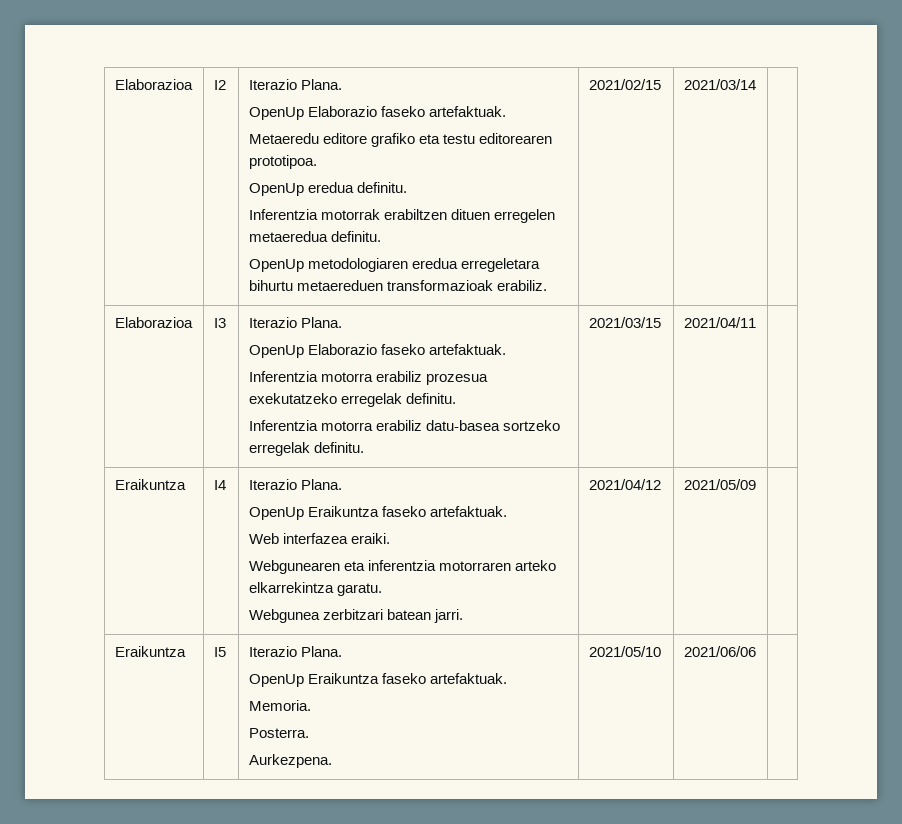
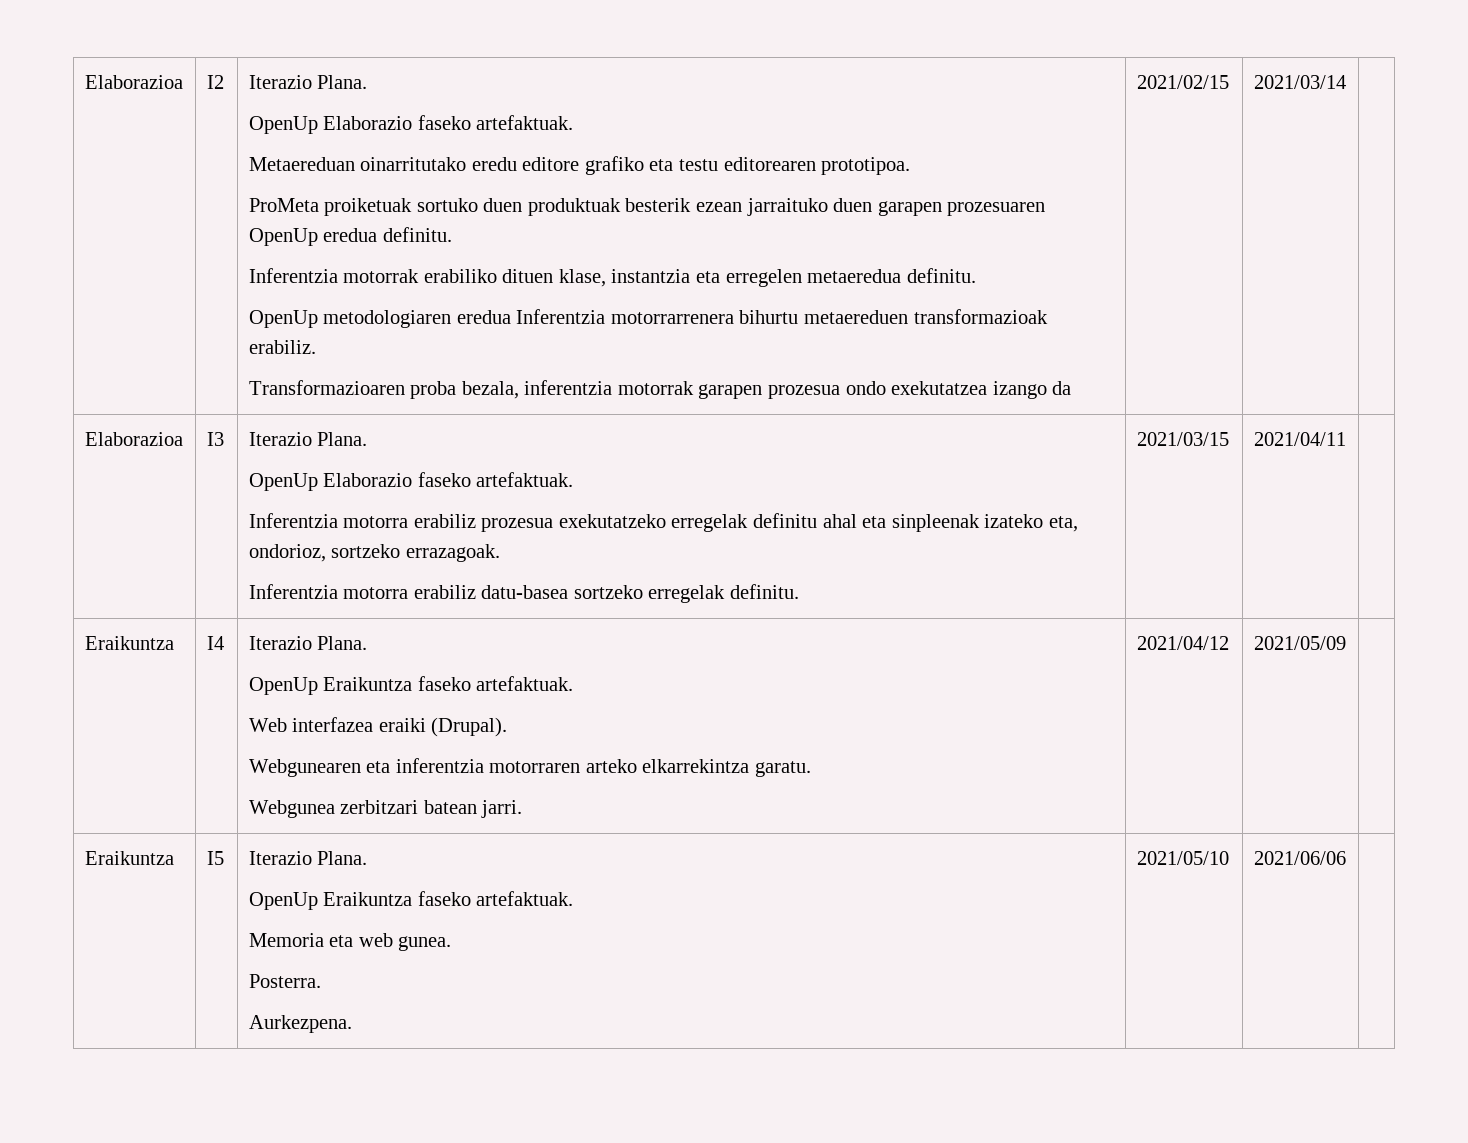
[248,133,319,144] Metaeredu -> [248,157,517,171] Metaereduan oinarritutako eredu
(317, 162) none -> [248,198,1046,216] ProMeta proiketuak sortuko duen produktuak besterik ezean jarraituko duen garapen prozesuaren
[383,209,490,220] erabiltzen dituen -> [423,269,720,287] erabiliko dituen klase, instantzia eta
[460,258,540,272] erregeletara -> [516,309,734,324] Inferentzia motorrarrenera
(547, 285) none -> [248,380,1072,399] // Transformazioaren proba bezala, inferentzia motorrak garapen prozesua ondo exekutatzea izango da
[405,393,456,404] definitu. -> [752,513,1078,532] [248,544,500,562] definitu ahal eta sinpleenak izateko eta, ondorioz, sortzeko errazagoak.
[350,533,390,544] eraiki. -> [378,717,508,737] eraiki (Drupal).
[248,700,311,711] Memoria. -> [248,933,452,951] Memoria eta web gunea.

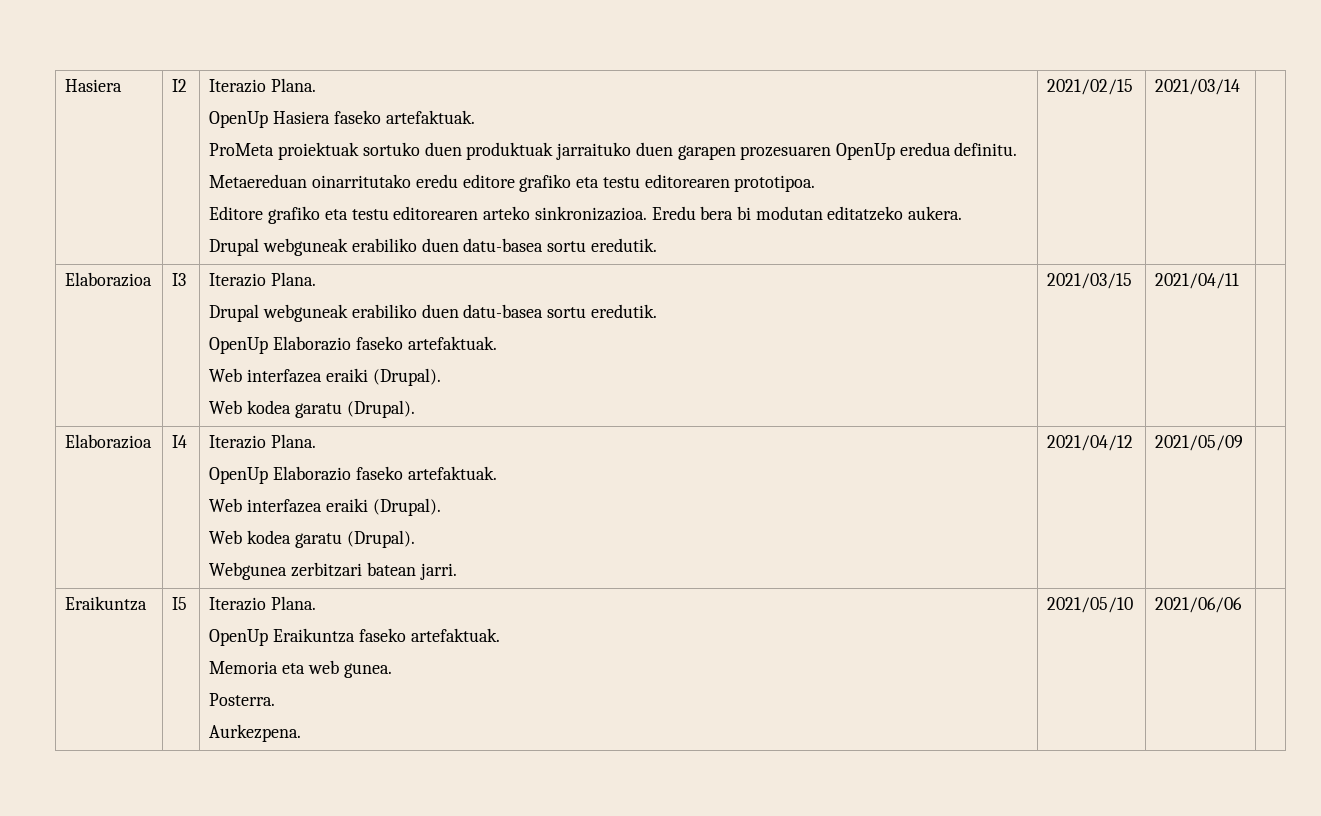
[84,75,183,89] Elaborazioa -> [65,79,123,92] Hasiera
[323,115,574,130] Elaborazio faseko artefaktuak. -> [273,110,475,124] [209,142,1018,160] Hasiera faseko artefaktuak. // ProMeta proiektuak sortuko duen produktuak jarraituko duen garapen prozesuaren OpenUp eredua definitu.
[248,198,1046,216] [248,227,452,246] [248,268,976,287] [248,309,1048,328] [248,340,316,354] [248,380,1072,399] ProMeta proiketuak sortuko duen produktuak besterik ezean jarraituko duen garapen prozesuaren OpenUp eredua definitu. // Inferentzia motorrak erabiliko dituen klase, instantzia eta erregelen metaeredua definitu. // OpenUp metodologiaren eredua Inferentzia motorrarrenera bihurtu metaereduen transformazioak erabiliz. // Transformazioaren proba bezala, inferentzia motorrak garapen prozesua ondo exekutatzea izango da -> [209,206,963,224] [209,238,657,256] Editore grafiko eta testu editorearen arteko sinkronizazioa. Eredu bera bi modutan editatzeko aukera. // Drupal webguneak erabiliko duen datu-basea sortu eredutik.
[248,472,574,491] [248,513,1078,532] [248,544,500,562] [248,584,799,603] [1136,432,1229,446] [1253,432,1346,446] [84,636,174,650] [206,636,224,650] [248,636,368,650] [248,676,574,695] [248,717,508,737] [248,758,811,777] OpenUp Elaborazio faseko artefaktuak. // Inferentzia motorra erabiliz prozesua exekutatzeko erregelak definitu ahal eta sinpleenak izateko eta, ondorioz, sortzeko errazagoak. // Inferentzia motorra erabiliz datu-basea sortzeko erregelak definitu. | 2021/03/15 | 2021/04/11 | // Eraikuntza | I4 | Iterazio Plana. // OpenUp Eraikuntza faseko artefaktuak. // Web interfazea eraiki (Drupal). // Webgunearen eta inferentzia motorraren arteko elkarrekintza garatu. -> [209,304,657,322] [209,336,497,354] [209,368,441,386] [209,400,415,418] [1047,273,1133,289] [1155,273,1240,289] [65,434,153,449] [172,435,188,448] [209,434,317,449] [209,466,497,484] [209,498,441,516] [209,530,415,548] Drupal webguneak erabiliko duen datu-basea sortu eredutik. // OpenUp Elaborazio faseko artefaktuak. // Web interfazea eraiki (Drupal). // Web kodea garatu (Drupal). | 2021/03/15 | 2021/04/11 | // Elaborazioa | I4 | Iterazio Plana. // OpenUp Elaborazio faseko artefaktuak. // Web interfazea eraiki (Drupal). // Web kodea garatu (Drupal).

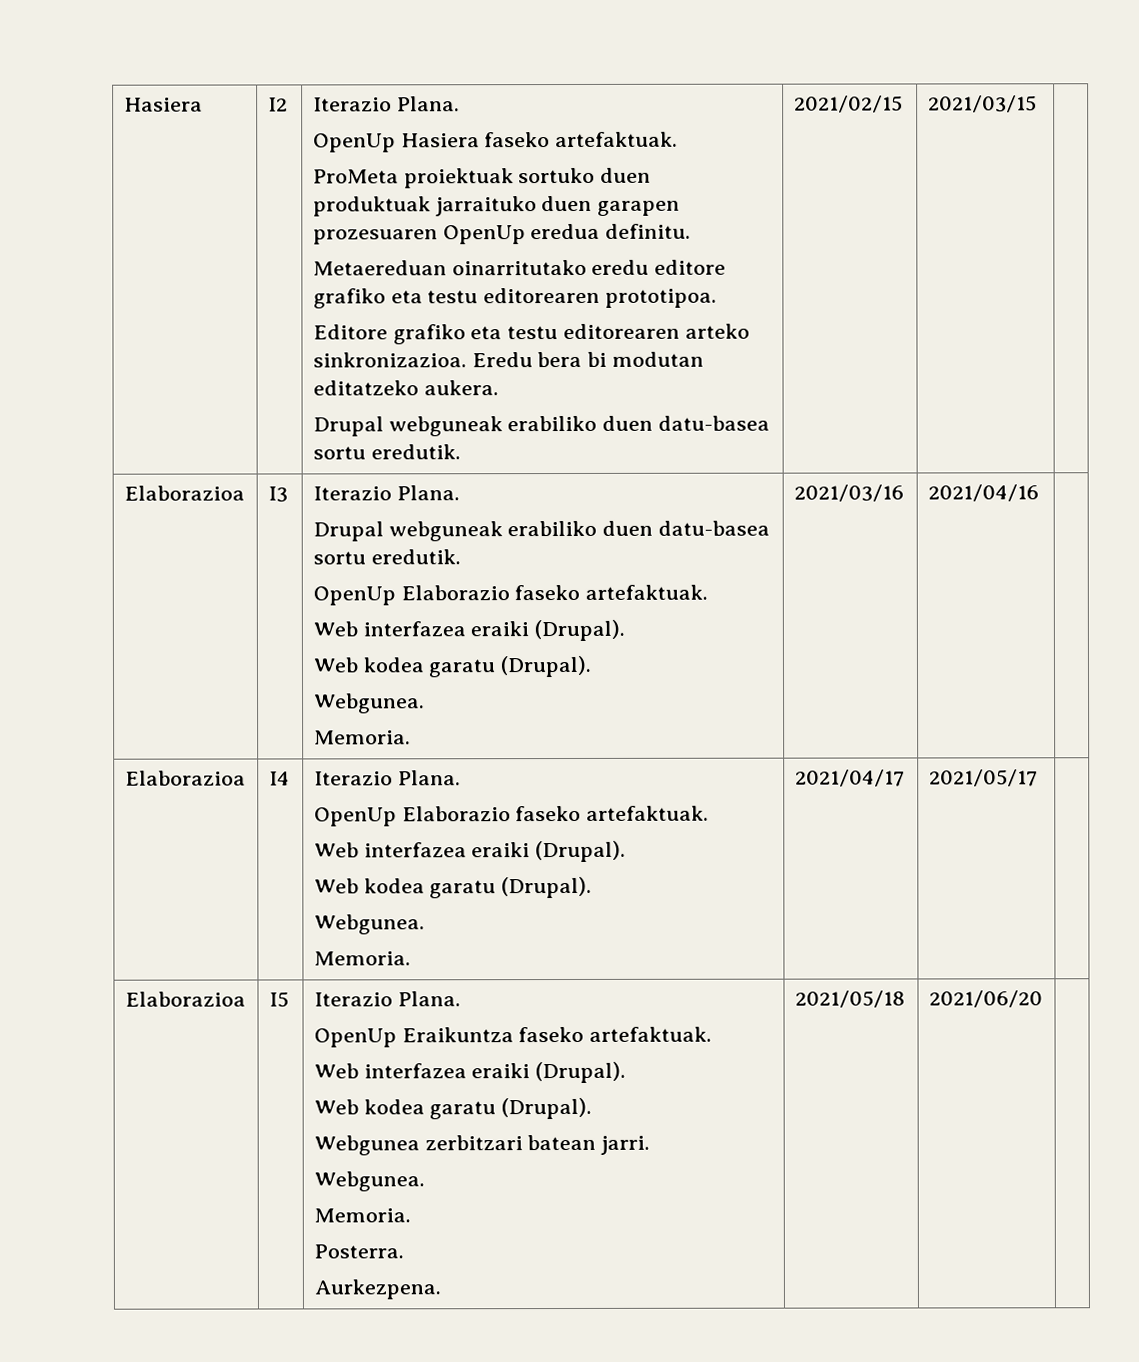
[1155,79,1241,95] 2021/03/14 -> [927,95,1037,113] 2021/03/15
[1047,273,1133,289] [1155,273,1240,289] | 2021/03/15 | 2021/04/11 -> [313,693,425,714] [313,730,411,745] [793,484,904,502] [927,484,1039,502] // Webgunea. // Memoria. | 2021/03/16 | 2021/04/16
[209,562,457,580] [1047,435,1134,451] [1155,435,1244,451] [65,596,148,611] Webgunea zerbitzari batean jarri. | 2021/04/12 | 2021/05/09 | // Eraikuntza -> [313,914,425,935] [313,951,411,966] [794,769,905,787] [928,769,1038,787] [124,991,246,1007] Webgunea. // Memoria. | 2021/04/17 | 2021/05/17 | // Elaborazioa
[209,660,392,678] Memoria eta web gunea. -> [313,1061,627,1084] [313,1097,593,1120] [313,1134,651,1156] [313,1171,425,1192] [313,1208,411,1223] Web interfazea eraiki (Drupal). // Web kodea garatu (Drupal). // Webgunea zerbitzari batean jarri. // Webgunea. // Memoria.
[1047,597,1134,613] [1155,597,1243,613] 2021/05/10 | 2021/06/06 -> [794,990,905,1008] [928,990,1043,1008] 2021/05/18 | 2021/06/20

